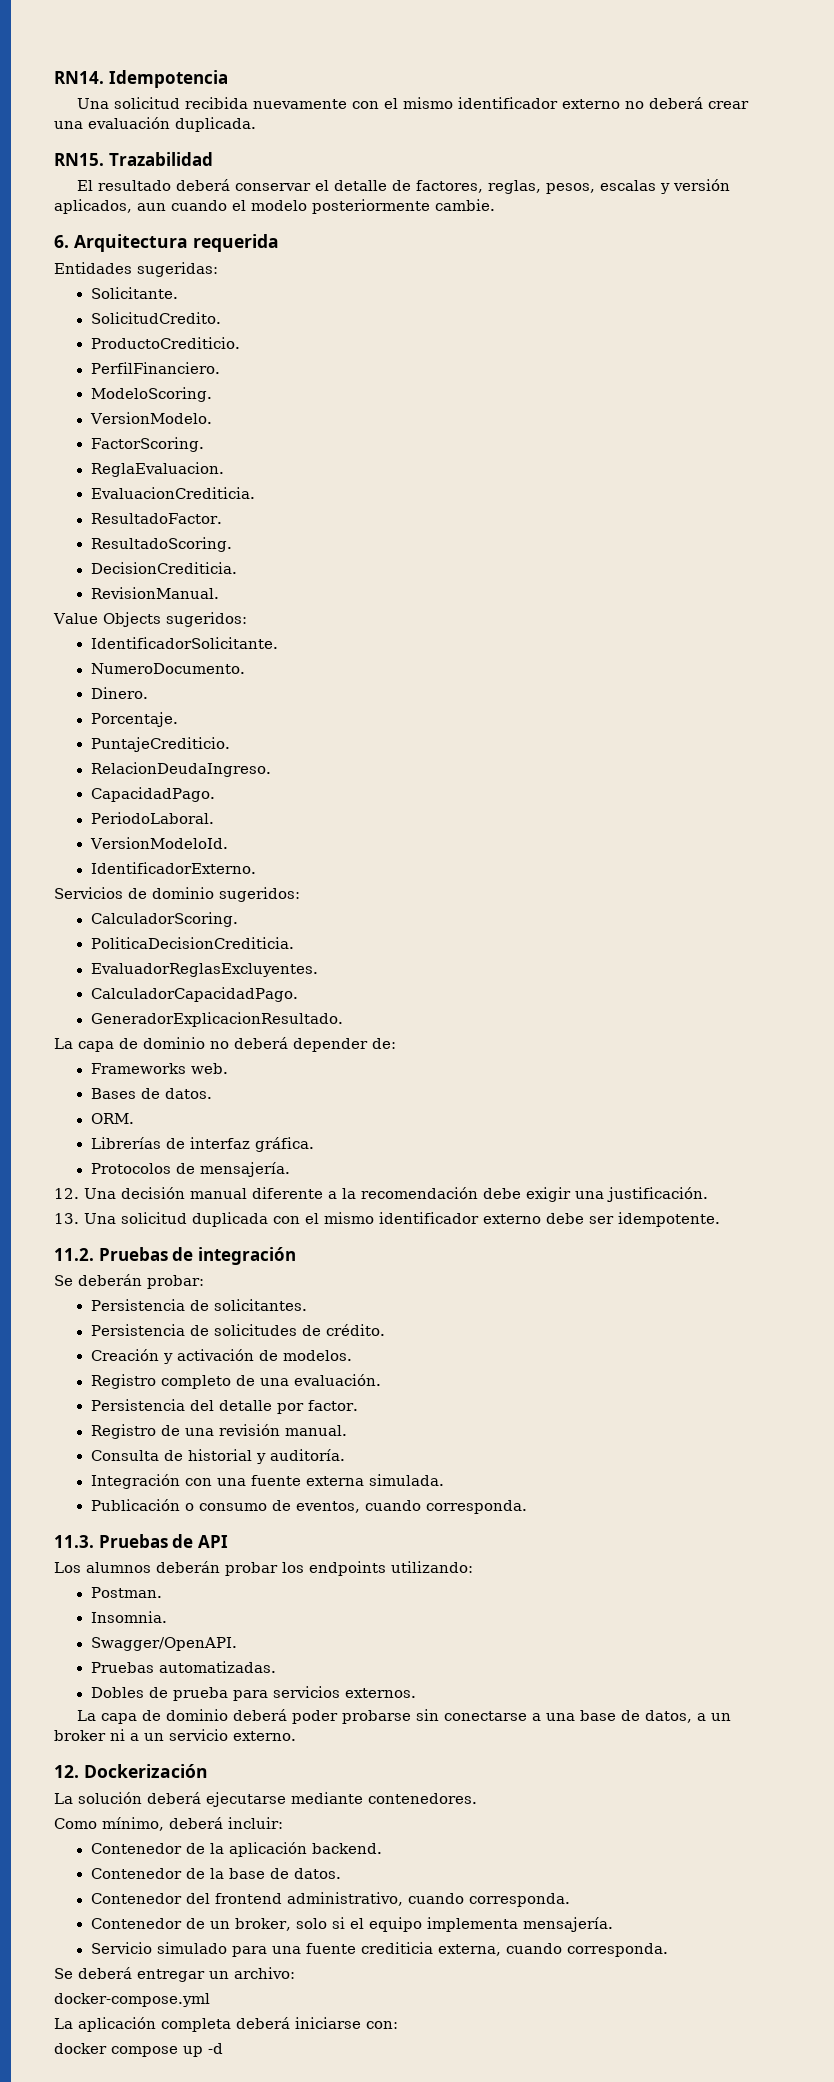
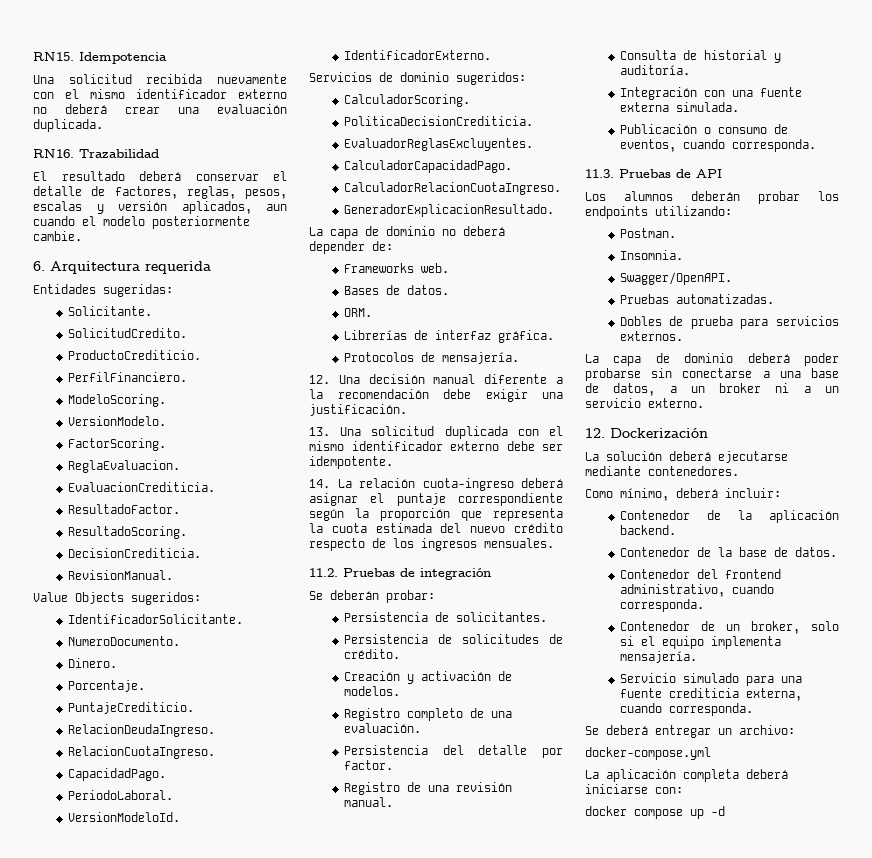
[54,71,104,84] RN14. -> [33,52,74,61] RN15.
[54,153,104,166] RN15. -> [33,149,74,158] RN16.
(271, 769) none -> [67,746,215,759] // RelacionCuotaIngreso.
(298, 994) none -> [343,182,561,195] // CalculadorRelacionCuotaIngreso.
(720, 1219) none -> [309,478,563,491] [309,493,563,506] [309,508,563,521] [309,523,563,533] [309,538,554,551] // 14. La relación cuota-ingreso deberá asignar el puntaje correspondiente según la proporción que representa la cuota estimada del nuevo crédito respecto de los ingresos mensuales.

